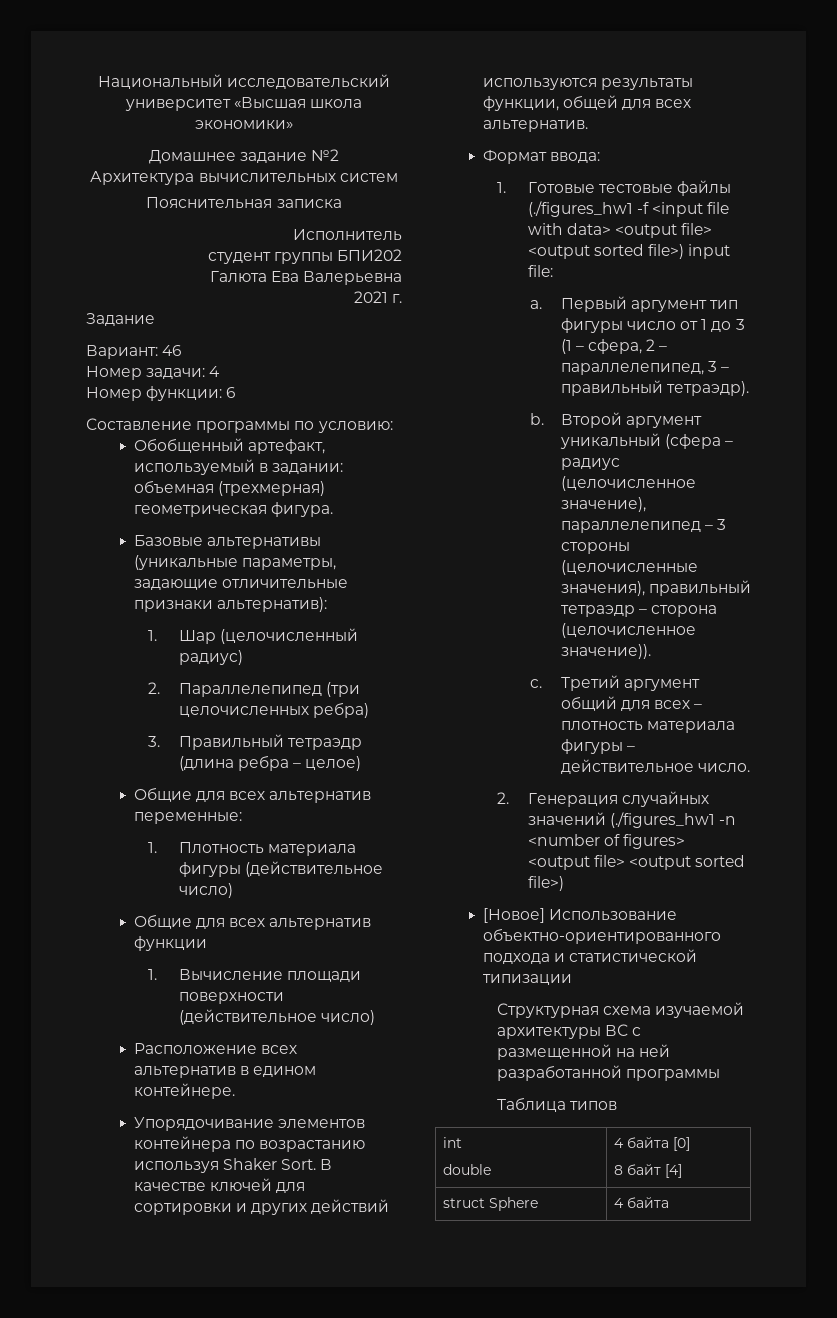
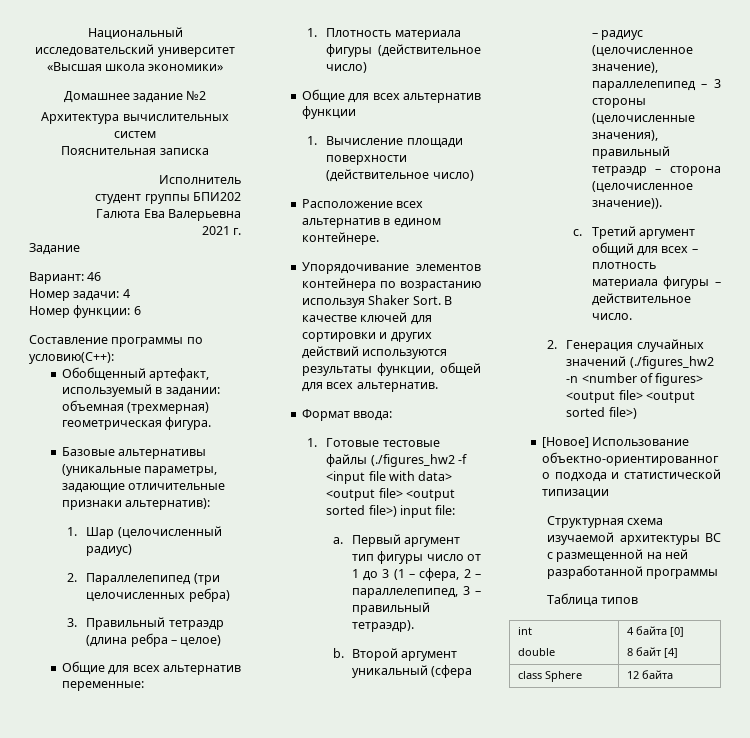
[317,421,393,433] условию: -> [29,352,114,364] условию(C++):
[527,201,633,217] (./figures_hw1 -> [370,454,455,467] (./figures_hw2
[609,812,715,828] (./figures_hw1 -> [629,356,714,369] (./figures_hw2
[442,1198,485,1208] struct -> [518,671,543,679] class
[613,1198,624,1208] 4 -> [627,671,640,679] 12

